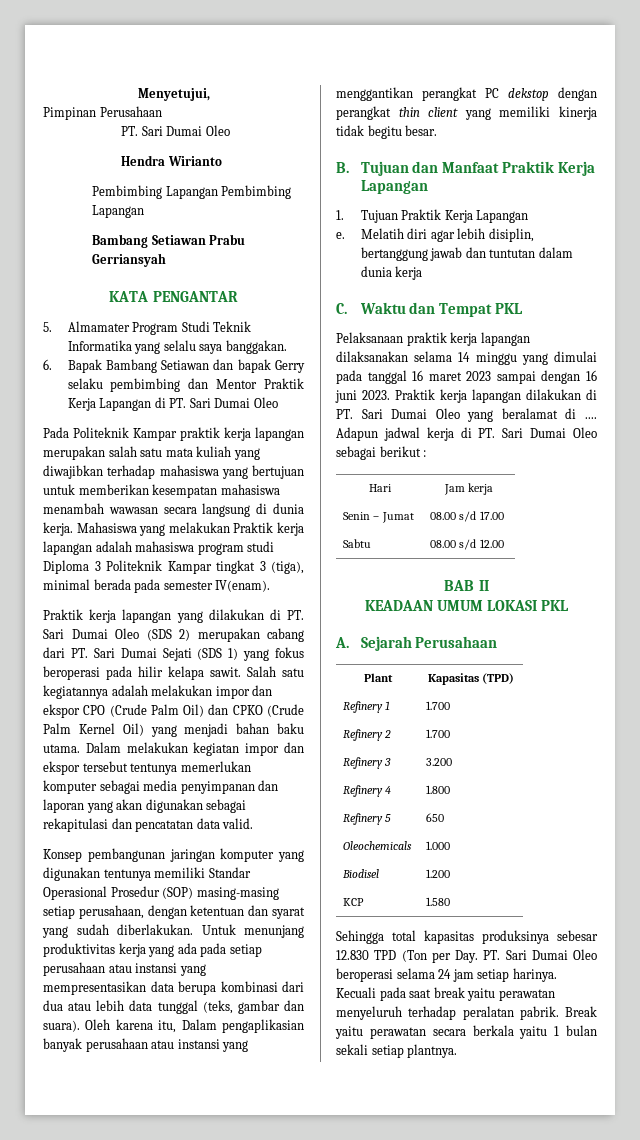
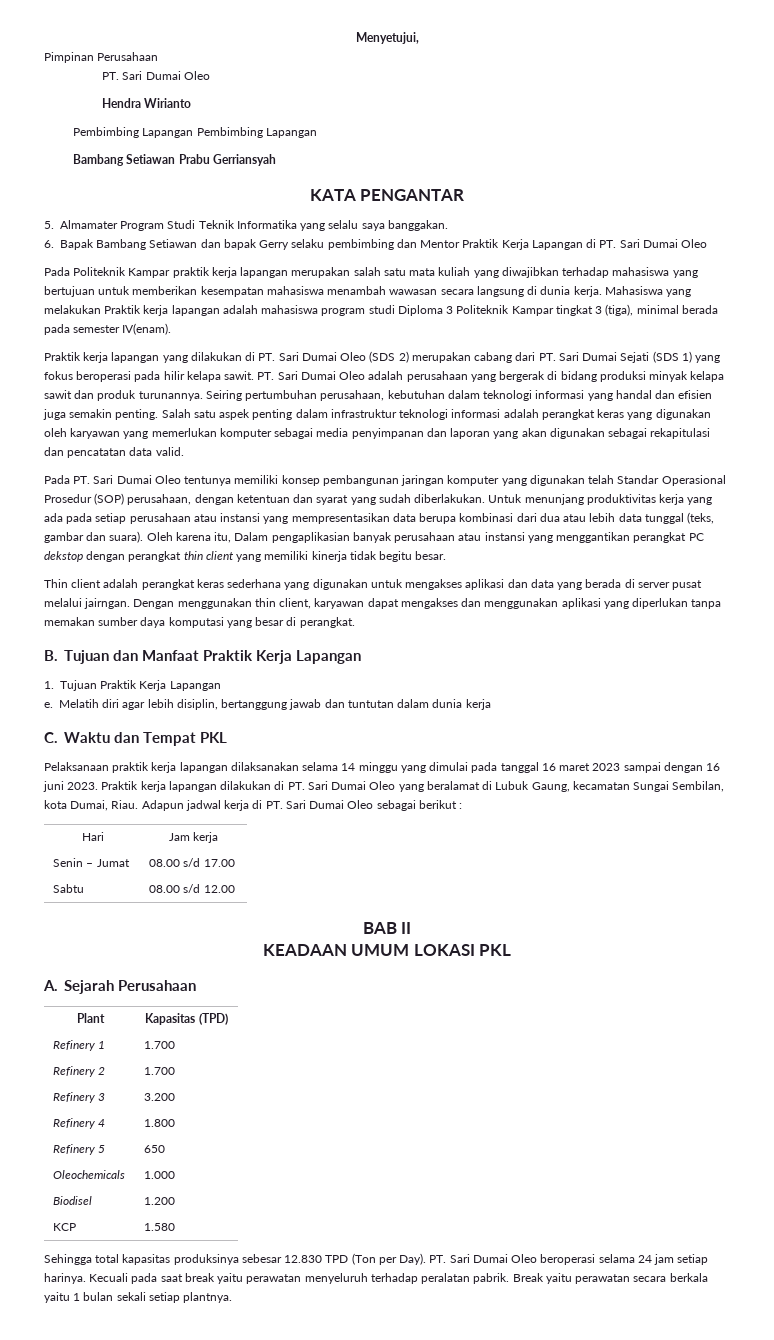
[247,666,304,677] [43,685,273,699] [43,704,304,718] [43,723,304,737] [43,742,304,756] [43,761,178,775] Salah satu kegiatannya adalah melakukan impor dan ekspor CPO (Crude Palm Oil) dan CPKO (Crude Palm Kernel Oil) yang menjadi bahan baku utama. Dalam melakukan kegiatan impor dan ekspor tersebut tentunya -> [257,371,725,382] [44,390,713,401] [43,409,711,420] [44,428,149,439] PT. Sari Dumai Oleo adalah perusahaan yang bergerak di bidang produksi minyak kelapa sawit dan produk turunannya. Seiring pertumbuhan perusahaan, kebutuhan dalam teknologi informasi yang handal dan efisien juga semakin penting. Salah satu aspek penting dalam infrastruktur teknologi informasi adalah perangkat keras yang digunakan oleh karyawan yang
[43,849,82,862] Konsep -> [44,475,320,486] Pada PT. Sari Dumai Oleo tentunya memiliki konsep
[103,867,206,881] tentunya memiliki -> [588,475,615,484] telah
[196,887,279,900] [43,906,75,919] masing-masing setiap -> (125, 499) none
(438, 130) none -> [44,579,703,590] [44,598,722,609] [44,617,355,628] // Thin client adalah perangkat keras sederhana yang digunakan untuk mengakses aplikasi dan data yang berada di server pusat melalui jairngan. Dengan menggunakan thin client, karyawan dapat mengakses dan menggunakan aplikasi yang diperlukan tanpa memakan sumber daya komputasi yang besar di perangkat.
[585,417,597,419] .... -> [495,781,725,792] [44,800,139,811] Lubuk Gaung, kecamatan Sungai Sembilan, kota Dumai, Riau.
[455,950,478,963] Day. -> [399,1253,427,1265] Day).

